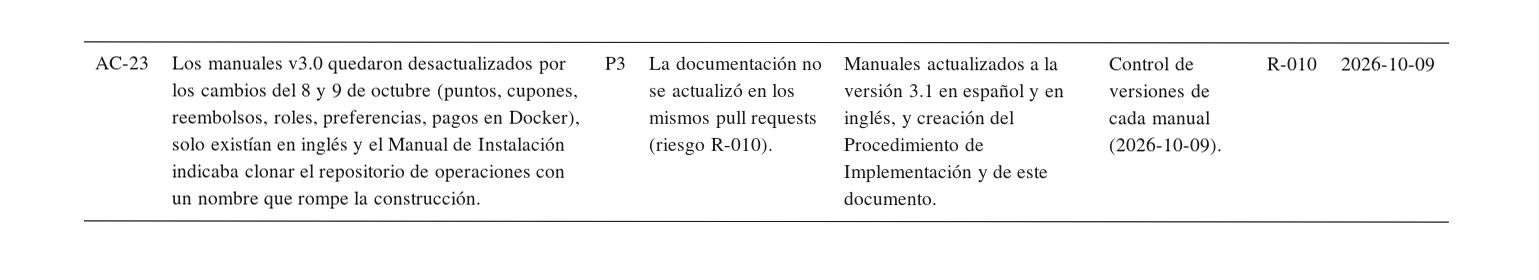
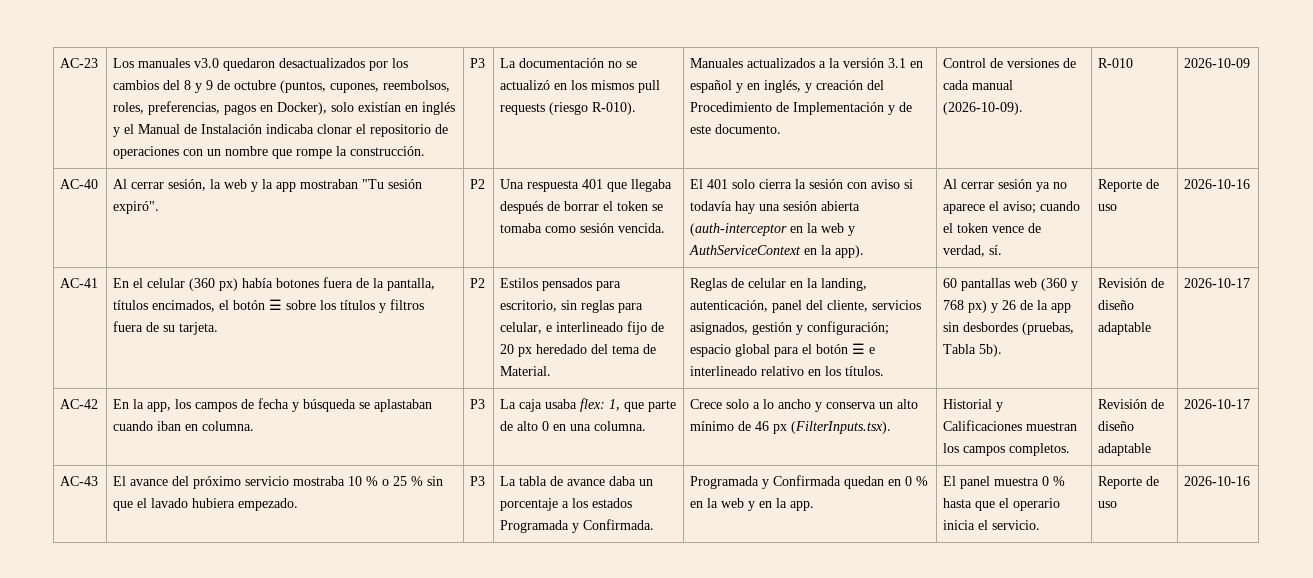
(1437, 64) none -> [60,179,99,189] [113,179,423,192] [113,201,160,214] [470,179,486,189] [500,179,673,192] [500,201,664,214] [500,223,666,233] [690,179,914,189] [690,201,861,214] [690,223,856,236] [689,245,865,258] [943,179,1068,192] [943,201,1081,214] [943,223,1042,233] [943,245,1003,257] [1098,179,1160,192] [1098,204,1118,211] [1184,179,1251,189] [60,278,99,288] [113,277,436,291] [113,299,425,313] [113,321,219,335] [470,278,486,288] [500,278,622,291] [500,300,644,313] [500,321,665,335] [500,344,657,357] [500,366,552,376] [690,278,868,291] [690,300,922,313] [690,321,890,335] [690,343,876,357] [690,366,885,376] [943,278,1079,291] [943,300,1072,313] [943,322,1075,335] [943,344,1003,357] [1098,278,1165,288] [1098,300,1135,310] [1098,322,1152,335] [1184,278,1251,288] [60,399,99,409] [113,398,433,412] [113,421,255,431] [470,399,486,409] [500,398,677,412] [500,421,647,431] [690,399,919,412] [690,421,892,434] [943,399,1004,412] [943,420,1078,431] [943,443,1071,456] [1098,399,1165,409] [1098,421,1135,431] [1098,443,1152,456] [1184,399,1251,409] [60,476,99,486] [113,476,444,489] [113,498,299,511] [470,476,486,486] [500,476,654,486] [500,498,633,511] [500,519,655,533] [690,475,929,489] [690,498,815,511] [943,476,1066,489] [943,498,1061,511] [943,520,1041,530] [1098,476,1160,489] [1098,501,1118,508] [1184,476,1251,486] // AC-40 | Al cerrar sesión, la web y la app mostraban "Tu sesión expiró". | P2 | Una respuesta 401 que llegaba después de borrar el token se tomaba como sesión vencida. | El 401 solo cierra la sesión con aviso si todavía hay una sesión abierta (auth-interceptor en la web y AuthServiceContext en la app). | Al cerrar sesión ya no aparece el aviso; cuando el token vence de verdad, sí. | Reporte de uso | 2026-10-16 // AC-41 | En el celular (360 px) había botones fuera de la pantalla, títulos encimados, el botón ☰ sobre los títulos y filtros fuera de su tarjeta. | P2 | Estilos pensados para escritorio, sin reglas para celular, e interlineado fijo de 20 px heredado del tema de Material. | Reglas de celular en la landing, autenticación, panel del cliente, servicios asignados, gestión y configuración; espacio global para el botón ☰ e interlineado relativo en los títulos. | 60 pantallas web (360 y 768 px) y 26 de la app sin desbordes (pruebas, Tabla 5b). | Revisión de diseño adaptable | 2026-10-17 // AC-42 | En la app, los campos de fecha y búsqueda se aplastaban cuando iban en columna. | P3 | La caja usaba flex: 1, que parte de alto 0 en una columna. | Crece solo a lo ancho y conserva un alto mínimo de 46 px (FilterInputs.tsx). | Historial y Calificaciones muestran los campos completos. | Revisión de diseño adaptable | 2026-10-17 // AC-43 | El avance del próximo servicio mostraba 10 % o 25 % sin que el lavado hubiera empezado. | P3 | La tabla de avance daba un porcentaje a los estados Programada y Confirmada. | Programada y Confirmada quedan en 0 % en la web y en la app. | El panel muestra 0 % hasta que el operario inicia el servicio. | Reporte de uso | 2026-10-16

